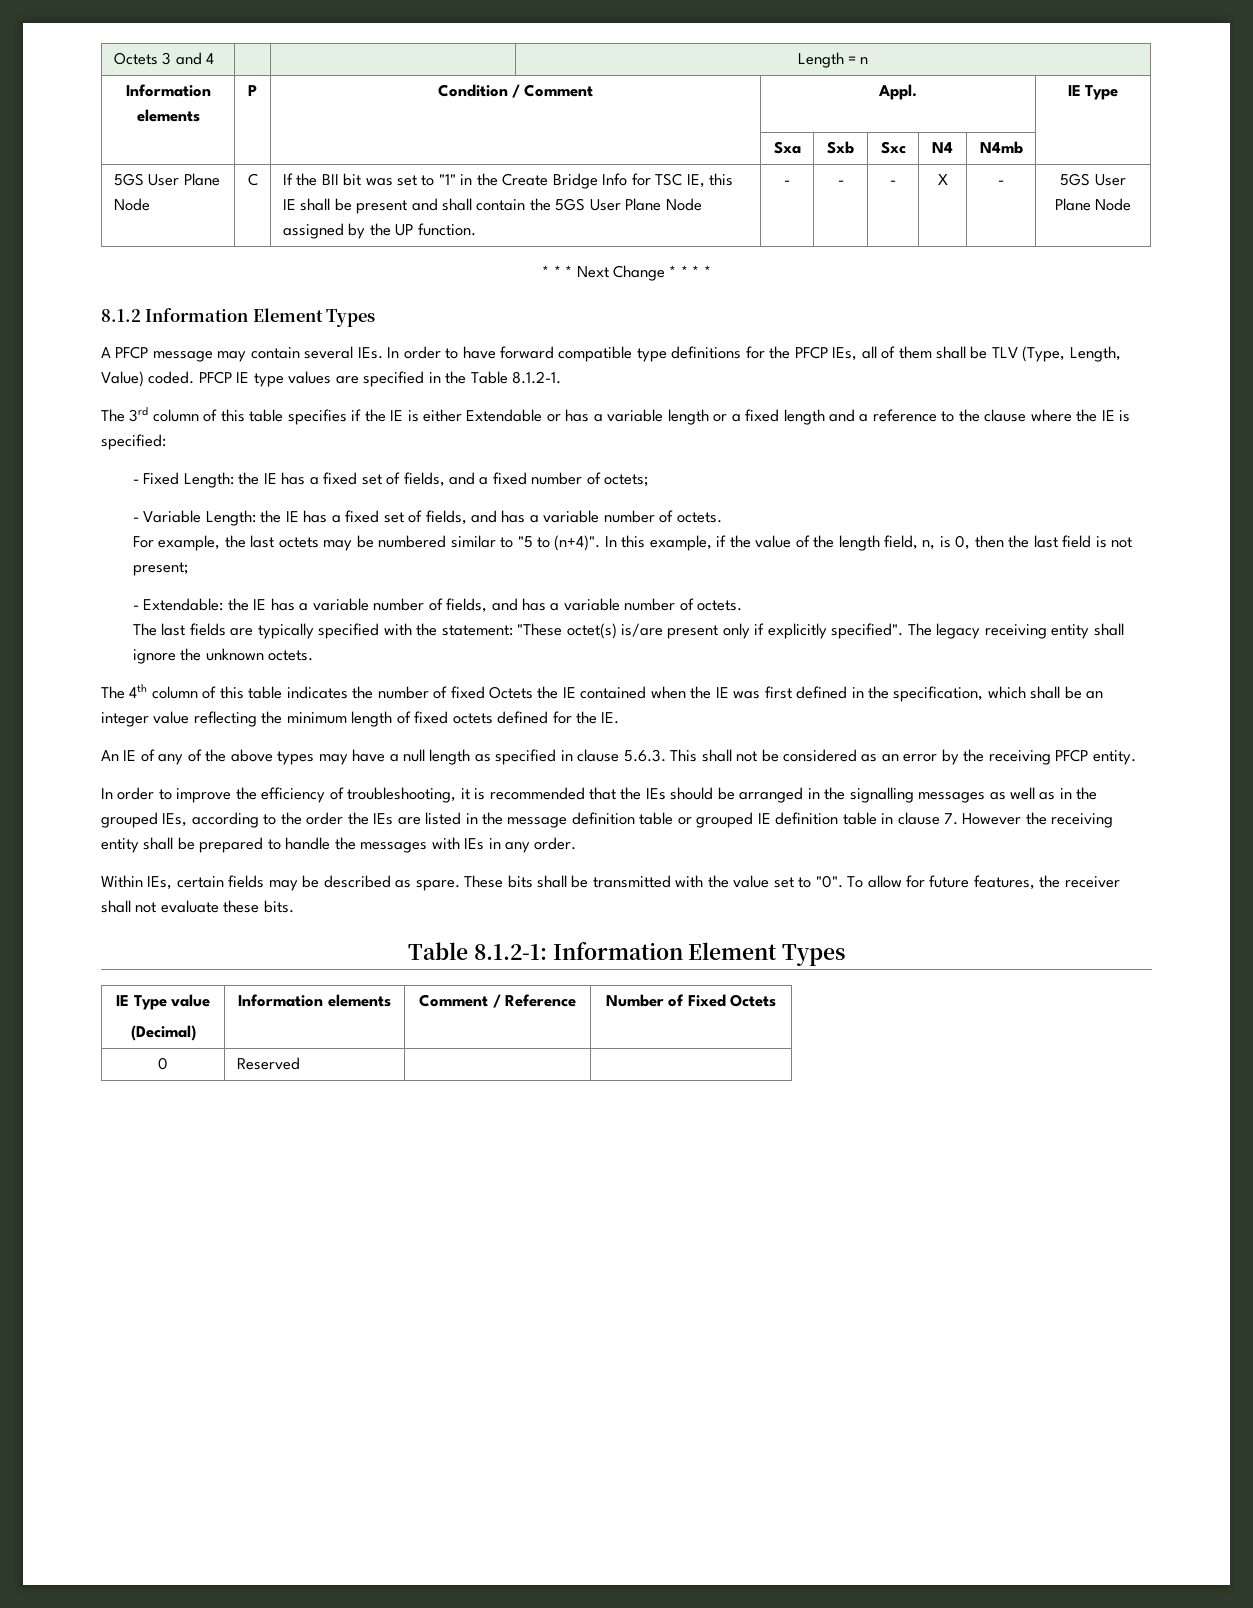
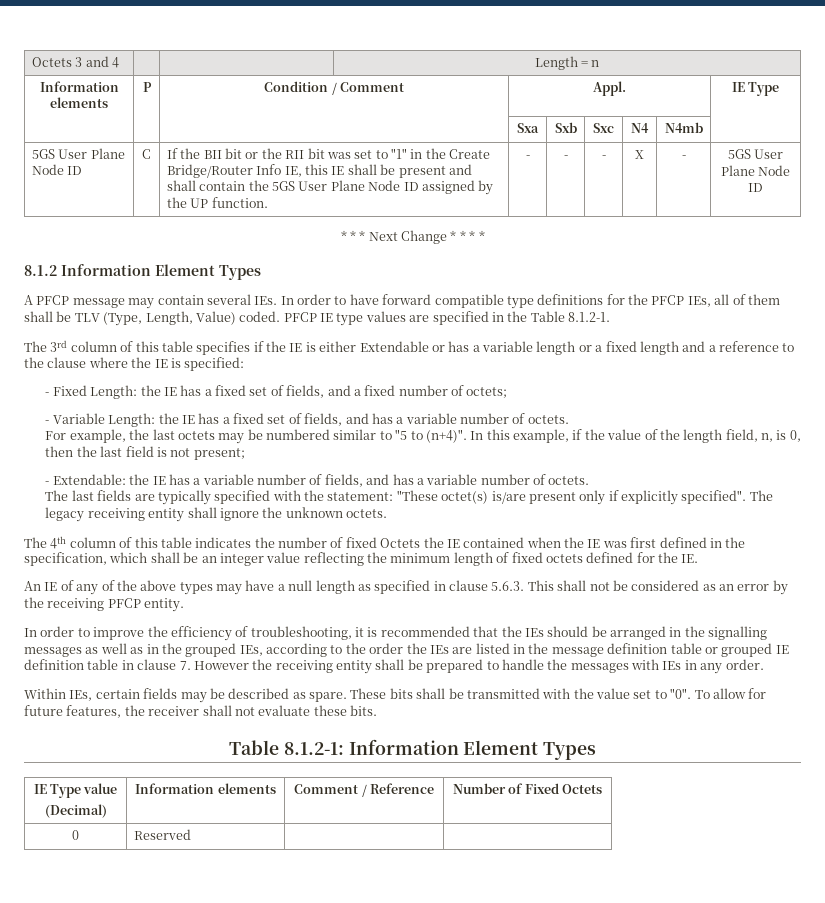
(150, 204) none -> [67,166,83,175] ID
(362, 179) none -> [245,148,325,159] or the RII bit
[552,173,683,189] Bridge Info for TSC -> [166,164,282,178] Bridge/Router Info
(702, 204) none -> [403,182,419,191] ID
(1132, 204) none -> [748,183,763,192] ID

